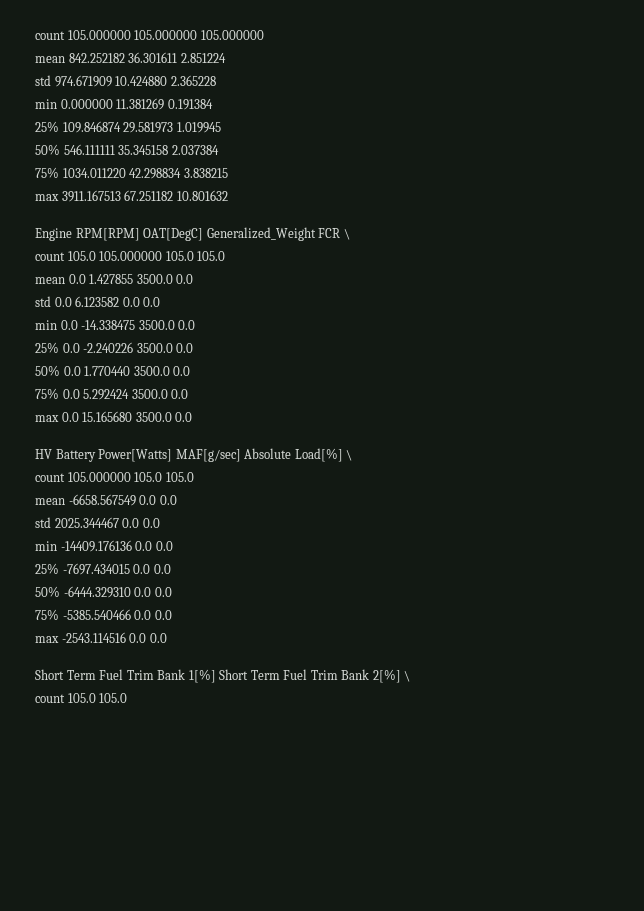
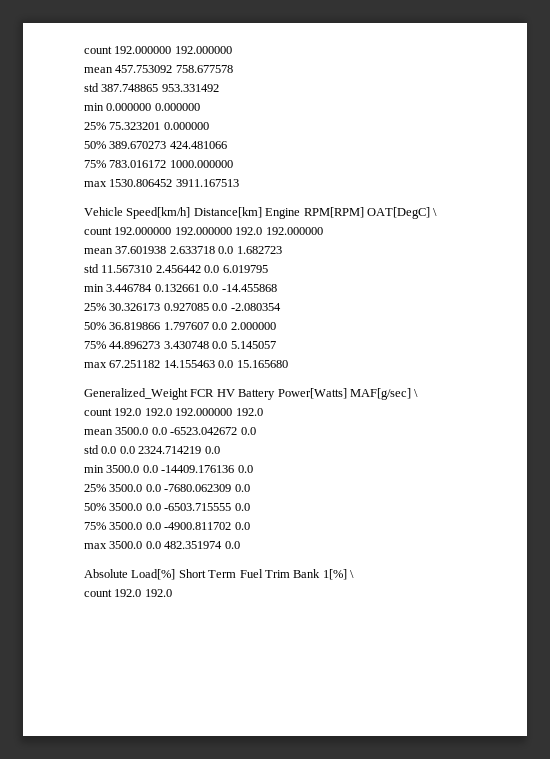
[35,30,264,40] [35,52,226,63] [35,75,216,87] count 105.000000 105.000000 105.000000 // mean 842.252182 36.301611 2.851224 // std 974.671909 10.424880 2.365228 -> [84,46,232,54] [84,65,233,73] [84,83,219,92] count 192.000000 192.000000 // mean 457.753092 758.677578 // std 387.748865 953.331492
[116,98,213,110] [35,121,221,133] [35,144,219,155] [35,167,228,179] [35,194,59,201] 11.381269 0.191384 // 25% 109.846874 29.581973 1.019945 // 50% 546.111111 35.345158 2.037384 // 75% 1034.011220 42.298834 3.838215 // max -> [154,103,200,111] [84,122,209,130] [84,141,227,149] [84,160,233,168] [84,179,173,187] 0.000000 // 25% 75.323201 0.000000 // 50% 389.670273 424.481066 // 75% 783.016172 1000.000000 // max 1530.806452
[124,190,228,201] 67.251182 10.801632 // -> [84,207,262,219] // Vehicle Speed[km/h] Distance[km]
[206,227,350,241] [35,251,226,261] [35,274,194,284] Generalized_Weight FCR \ // count 105.0 105.000000 105.0 105.0 // mean 0.0 1.427855 3500.0 0.0 -> [433,208,438,216] [84,227,323,235] [84,246,282,254] [84,264,268,273] [84,284,277,292] [84,303,281,311] [84,322,276,330] [84,341,276,349] [84,360,288,368] [84,388,419,400] [84,408,263,416] [84,427,256,435] \ // count 192.000000 192.000000 192.0 192.000000 // mean 37.601938 2.633718 0.0 1.682723 // std 11.567310 2.456442 0.0 6.019795 // min 3.446784 0.132661 0.0 -14.455868 // 25% 30.326173 0.927085 0.0 -2.080354 // 50% 36.819866 1.797607 0.0 2.000000 // 75% 44.896273 3.430748 0.0 5.145057 // max 67.251182 14.155463 0.0 15.165680 // Generalized_Weight FCR HV Battery Power[Watts] MAF[g/sec] \ // count 192.0 192.0 192.000000 192.0 // mean 3500.0 0.0 -6523.042672 0.0
[75,296,161,307] [35,320,196,330] [35,342,194,353] [35,365,191,376] [35,388,189,400] [35,411,193,422] [35,448,353,462] [35,472,194,482] [35,494,177,506] [35,517,160,528] [35,540,173,552] [35,563,171,575] [35,586,172,598] [35,609,172,620] [35,632,167,643] 6.123582 0.0 0.0 // min 0.0 -14.338475 3500.0 0.0 // 25% 0.0 -2.240226 3500.0 0.0 // 50% 0.0 1.770440 3500.0 0.0 // 75% 0.0 5.292424 3500.0 0.0 // max 0.0 15.165680 3500.0 0.0 // HV Battery Power[Watts] MAF[g/sec] Absolute Load[%] \ // count 105.000000 105.0 105.0 // mean -6658.567549 0.0 0.0 // std 2025.344467 0.0 0.0 // min -14409.176136 0.0 0.0 // 25% -7697.434015 0.0 0.0 // 50% -6444.329310 0.0 0.0 // 75% -5385.540466 0.0 0.0 // max -2543.114516 0.0 0.0 // -> [119,446,220,454] [84,465,253,473] [84,484,250,492] [84,503,250,511] [84,522,250,530] [84,541,240,549] [84,569,176,580] 0.0 2324.714219 0.0 // min 3500.0 0.0 -14409.176136 0.0 // 25% 3500.0 0.0 -7680.062309 0.0 // 50% 3500.0 0.0 -6503.715555 0.0 // 75% 3500.0 0.0 -4900.811702 0.0 // max 3500.0 0.0 482.351974 0.0 // Absolute Load[%]
[219,669,411,683] [35,693,128,703] Short Term Fuel Trim Bank 2[%] \ // count 105.0 105.0 -> [350,570,354,578] [84,589,172,597] \ // count 192.0 192.0

